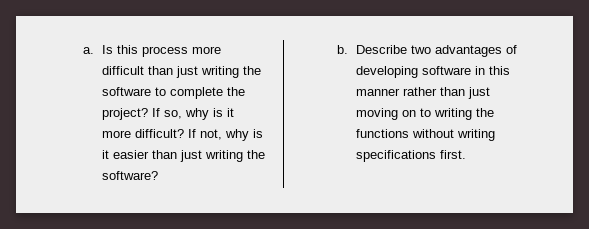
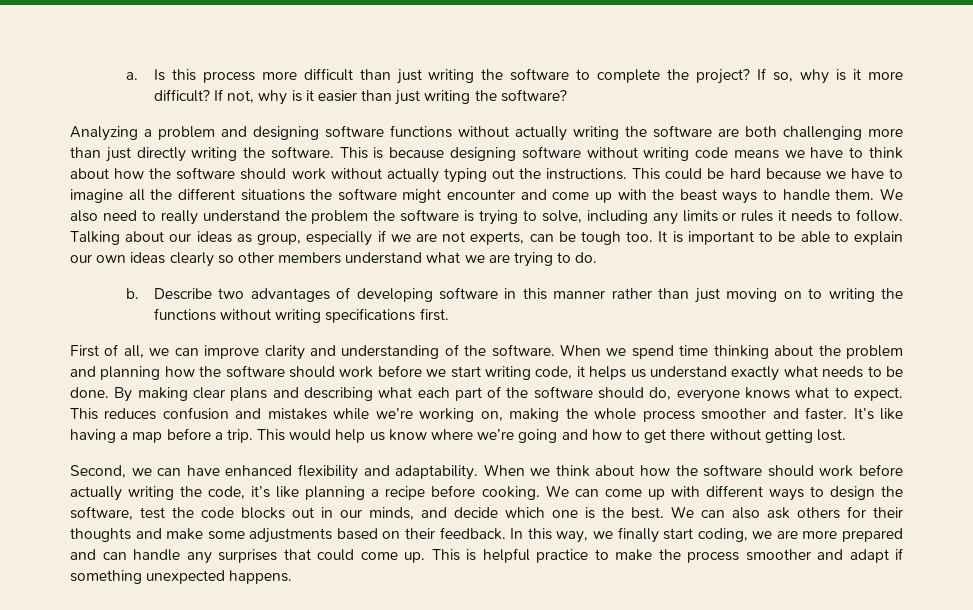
(159, 175) none -> [70,125,903,141] [70,146,904,162] [70,167,903,183] [70,188,904,204] [70,209,904,225] [70,230,904,246] [70,252,598,267] // Analyzing a problem and designing software functions without actually writing the software are both challenging more than just directly writing the software. This is because designing software without writing code means we have to think about how the software should work without actually typing out the instructions. This could be hard because we have to imagine all the different situations the software might encounter and come up with the beast ways to handle them. We also need to really understand the problem the software is trying to solve, including any limits or rules it needs to follow. Talking about our ideas as group, especially if we are not experts, can be tough too. It is important to be able to explain our own ideas clearly so other members understand what we are trying to do.
(467, 154) none -> [70,344,904,360] [70,365,903,381] [70,386,903,402] [70,407,904,422] [70,428,846,443] [70,464,904,480] [70,485,903,501] [70,506,903,520] [70,527,903,543] [70,548,903,564] [70,570,293,584] // First of all, we can improve clarity and understanding of the software. When we spend time thinking about the problem and planning how the software should work before we start writing code, it helps us understand exactly what needs to be done. By making clear plans and describing what each part of the software should do, everyone knows what to expect. This reduces confusion and mistakes while we’re working on, making the whole process smoother and faster. It’s like having a map before a trip. This would help us know where we’re going and how to get there without getting lost. // Second, we can have enhanced flexibility and adaptability. When we think about how the software should work before actually writing the code, it’s like planning a recipe before cooking. We can come up with different ways to design the software, test the code blocks out in our minds, and decide which one is the best. We can also ask others for their thoughts and make some adjustments based on their feedback. In this way, we finally start coding, we are more prepared and can handle any surprises that could come up. This is helpful practice to make the process smoother and adapt if something unexpected happens.

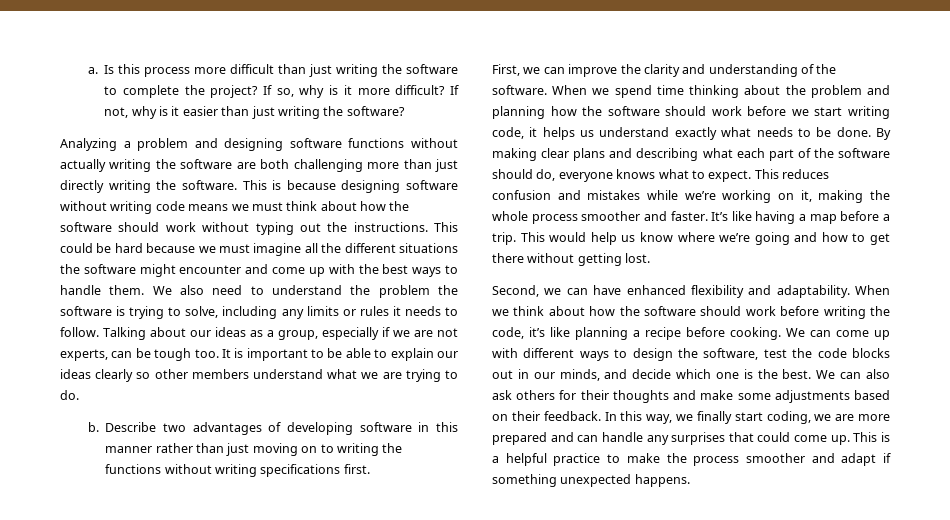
[810,147,864,158] have to -> [251,202,283,211] must
[386,168,439,183] actually -> (250, 227) none
[850,168,903,179] have to -> [219,244,250,253] must
[679,189,717,201] beast -> [382,264,409,274] best
[160,210,198,225] really -> (264, 290) none
(252, 238) none -> [267,330,274,337] a
[96,255,127,263] own -> (458, 354) none
[70,344,144,358] First of all, -> [492,64,520,76] First,
(260, 352) none -> [620,64,641,74] the
[480,411,503,421] on, -> [778,190,812,202] on it,
[70,486,122,501] actually -> (820, 311) none
(476, 555) none -> [492,456,499,463] a

